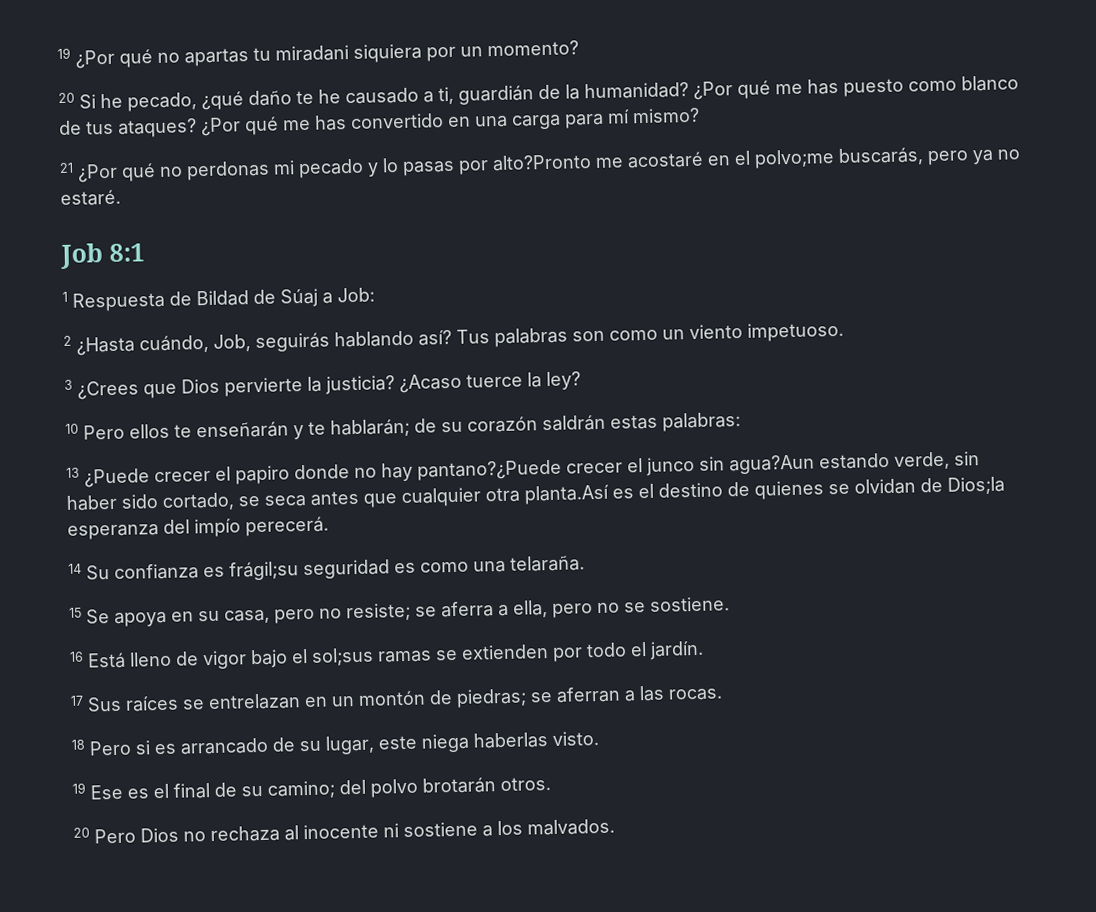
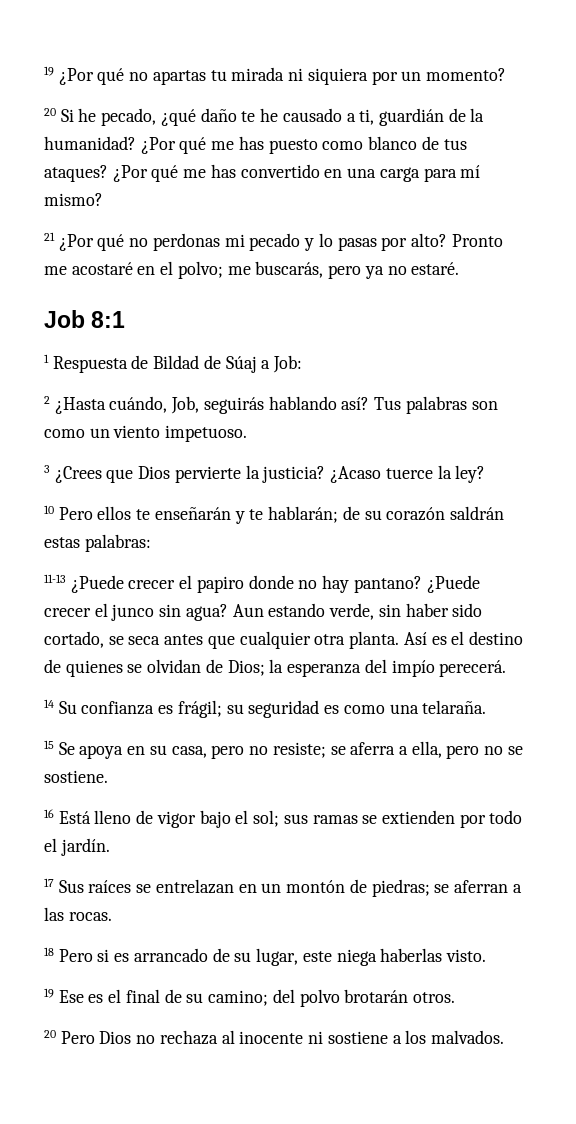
[275,45,349,62] miradani -> [231,67,304,81] mirada ni
[492,154,592,172] alto?Pronto -> [410,233,503,247] alto? Pronto
[754,149,835,169] polvo;me -> [177,261,251,279] polvo; me
[66,467,80,478] 13 -> [44,574,66,583] 11-13
[417,459,562,481] pantano?¿Puede -> [353,575,480,593] pantano? ¿Puede
[729,454,815,475] agua?Aun -> [185,604,264,621] agua? Aun
[524,484,609,505] planta.Así -> [349,631,427,649] planta. Así
[947,476,1005,495] Dios;la -> [227,659,284,676] Dios; la
[229,561,299,581] frágil;su -> [177,700,244,718] frágil; su
[311,647,374,666] sol;sus -> [253,810,308,827] sol; sus

